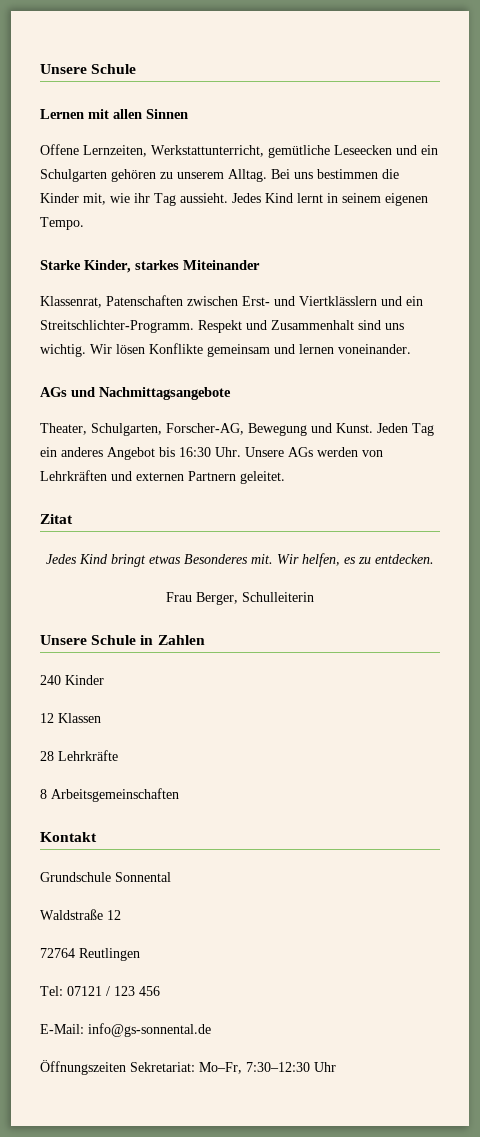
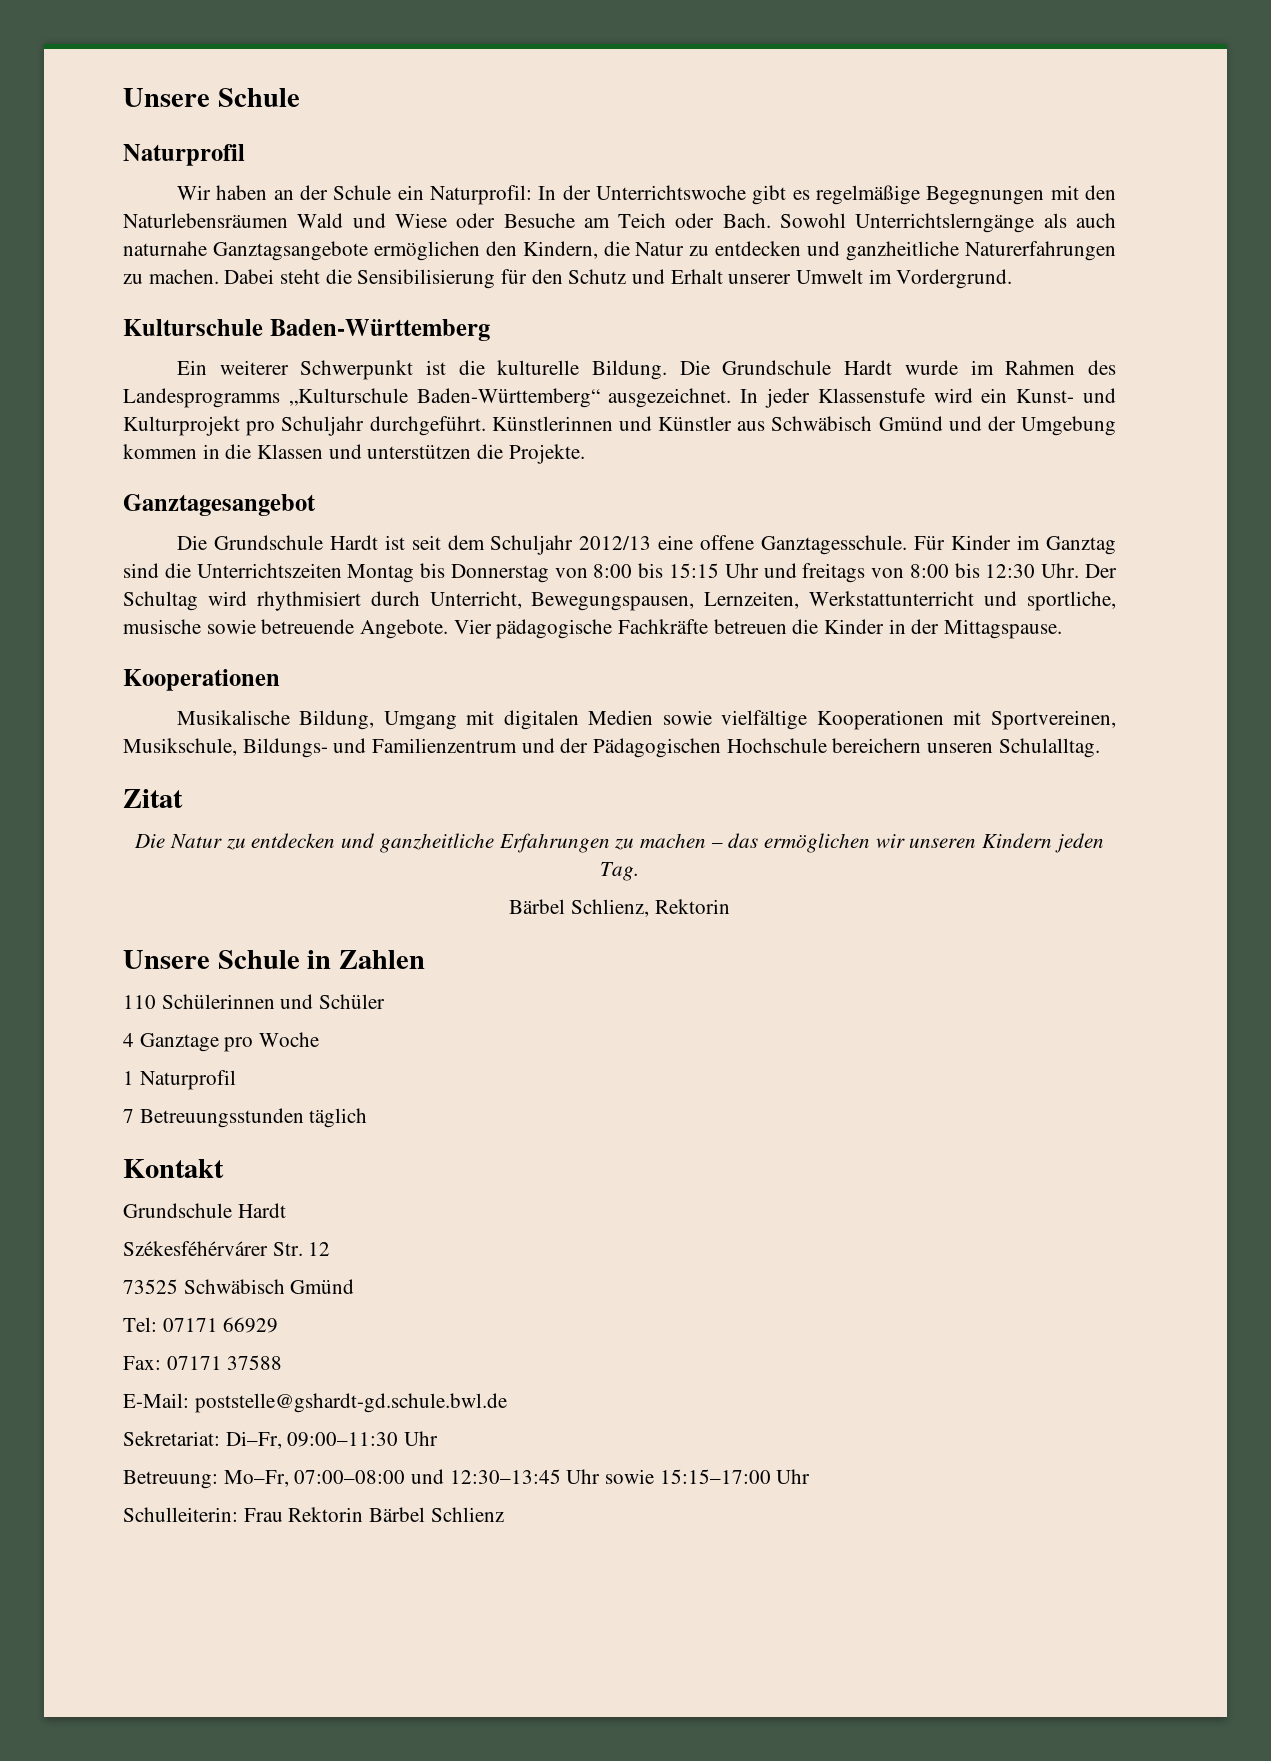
[40,109,188,119] [40,144,438,158] [40,169,399,182] [40,193,428,206] [40,217,84,230] [40,260,260,273] [40,295,423,308] [40,320,404,333] [40,343,411,357] [40,387,231,400] [40,423,434,436] [40,447,383,460] [40,470,285,484] [40,514,73,524] [46,553,434,567] [166,592,314,605] [40,635,205,645] [40,675,104,685] [40,713,101,723] [40,750,118,761] [40,788,179,802] [40,832,97,842] [40,872,171,882] [40,909,121,920] [40,948,140,961] [40,986,160,996] [40,1023,211,1037] [40,1060,336,1075] Lernen mit allen Sinnen // Offene Lernzeiten, Werkstattunterricht, gemütliche Leseecken und ein Schulgarten gehören zu unserem Alltag. Bei uns bestimmen die Kinder mit, wie ihr Tag aussieht. Jedes Kind lernt in seinem eigenen Tempo. // Starke Kinder, starkes Miteinander // Klassenrat, Patenschaften zwischen Erst- und Viertklässlern und ein Streitschlichter-Programm. Respekt und Zusammenhalt sind uns wichtig. Wir lösen Konflikte gemeinsam und lernen voneinander. // AGs und Nachmittagsangebote // Theater, Schulgarten, Forscher-AG, Bewegung und Kunst. Jeden Tag ein anderes Angebot bis 16:30 Uhr. Unsere AGs werden von Lehrkräften und externen Partnern geleitet. // Zitat // Jedes Kind bringt etwas Besonderes mit. Wir helfen, es zu entdecken. // Frau Berger, Schulleiterin // Unsere Schule in Zahlen // 240 Kinder // 12 Klassen // 28 Lehrkräfte // 8 Arbeitsgemeinschaften // Kontakt // Grundschule Sonnental // Waldstraße 12 // 72764 Reutlingen // Tel: 07121 / 123 456 // E-Mail: info@gs-sonnental.de // Öffnungszeiten Sekretariat: Mo–Fr, 7:30–12:30 Uhr -> [123,144,245,166] [176,185,1116,205] [123,213,1116,233] [123,241,1116,261] [123,269,1013,289] [123,319,490,341] [176,360,1116,380] [123,388,1116,408] [123,416,1116,436] [123,444,585,464] [123,494,316,516] [176,535,1116,555] [123,563,1118,583] [123,591,1116,611] [123,619,1063,639] [123,669,280,691] [176,710,1116,730] [123,738,1100,758] [123,789,183,808] [134,833,1104,853] [600,862,639,881] [509,899,730,917] [123,950,426,969] [123,994,386,1009] [123,1032,320,1052] [123,1070,236,1090] [123,1108,368,1128] [123,1159,224,1178] [123,1203,286,1218] [123,1241,331,1256] [123,1279,355,1294] [123,1317,279,1333] [123,1355,283,1370] [123,1393,507,1413] [123,1431,439,1449] [123,1469,811,1489] [123,1507,504,1522] Naturprofil // Wir haben an der Schule ein Naturprofil: In der Unterrichtswoche gibt es regelmäßige Begegnungen mit den Naturlebensräumen Wald und Wiese oder Besuche am Teich oder Bach. Sowohl Unterrichtslerngänge als auch naturnahe Ganztagsangebote ermöglichen den Kindern, die Natur zu entdecken und ganzheitliche Naturerfahrungen zu machen. Dabei steht die Sensibilisierung für den Schutz und Erhalt unserer Umwelt im Vordergrund. // Kulturschule Baden-Württemberg // Ein weiterer Schwerpunkt ist die kulturelle Bildung. Die Grundschule Hardt wurde im Rahmen des Landesprogramms „Kulturschule Baden-Württemberg“ ausgezeichnet. In jeder Klassenstufe wird ein Kunst- und Kulturprojekt pro Schuljahr durchgeführt. Künstlerinnen und Künstler aus Schwäbisch Gmünd und der Umgebung kommen in die Klassen und unterstützen die Projekte. // Ganztagesangebot // Die Grundschule Hardt ist seit dem Schuljahr 2012/13 eine offene Ganztagesschule. Für Kinder im Ganztag sind die Unterrichtszeiten Montag bis Donnerstag von 8:00 bis 15:15 Uhr und freitags von 8:00 bis 12:30 Uhr. Der Schultag wird rhythmisiert durch Unterricht, Bewegungspausen, Lernzeiten, Werkstattunterricht und sportliche, musische sowie betreuende Angebote. Vier pädagogische Fachkräfte betreuen die Kinder in der Mittagspause. // Kooperationen // Musikalische Bildung, Umgang mit digitalen Medien sowie vielfältige Kooperationen mit Sportvereinen, Musikschule, Bildungs- und Familienzentrum und der Pädagogischen Hochschule bereichern unseren Schulalltag. // Zitat // Die Natur zu entdecken und ganzheitliche Erfahrungen zu machen – das ermöglichen wir unseren Kindern jeden Tag. // Bärbel Schlienz, Rektorin // Unsere Schule in Zahlen // 110 Schülerinnen und Schüler // 4 Ganztage pro Woche // 1 Naturprofil // 7 Betreuungsstunden täglich // Kontakt // Grundschule Hardt // Székesféhérvárer Str. 12 // 73525 Schwäbisch Gmünd // Tel: 07171 66929 // Fax: 07171 37588 // E-Mail: poststelle@gshardt-gd.schule.bwl.de // Sekretariat: Di–Fr, 09:00–11:30 Uhr // Betreuung: Mo–Fr, 07:00–08:00 und 12:30–13:45 Uhr sowie 15:15–17:00 Uhr // Schulleiterin: Frau Rektorin Bärbel Schlienz

